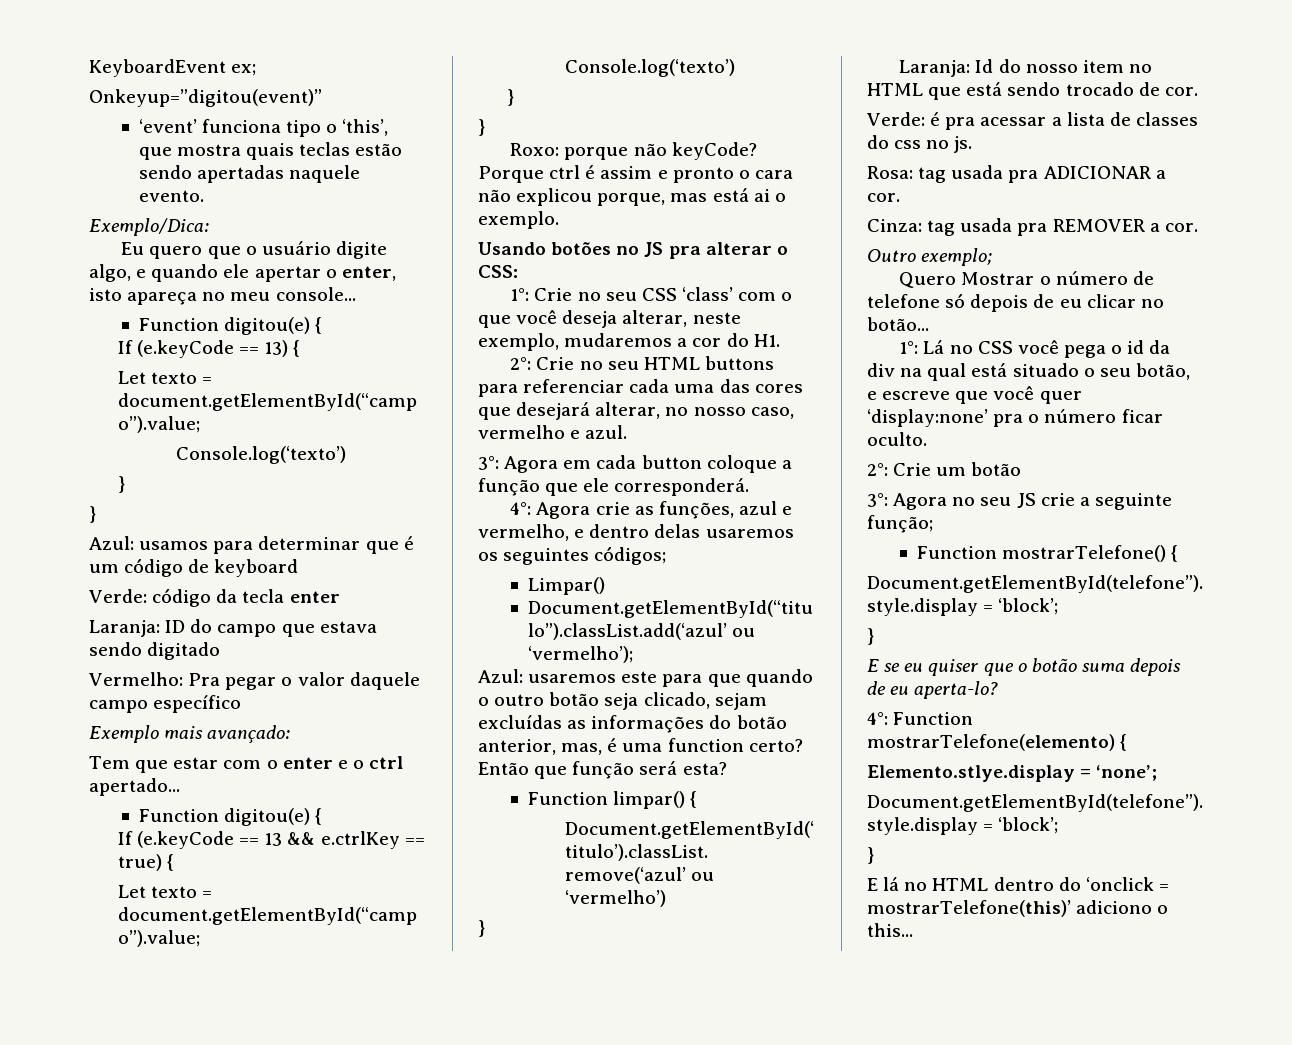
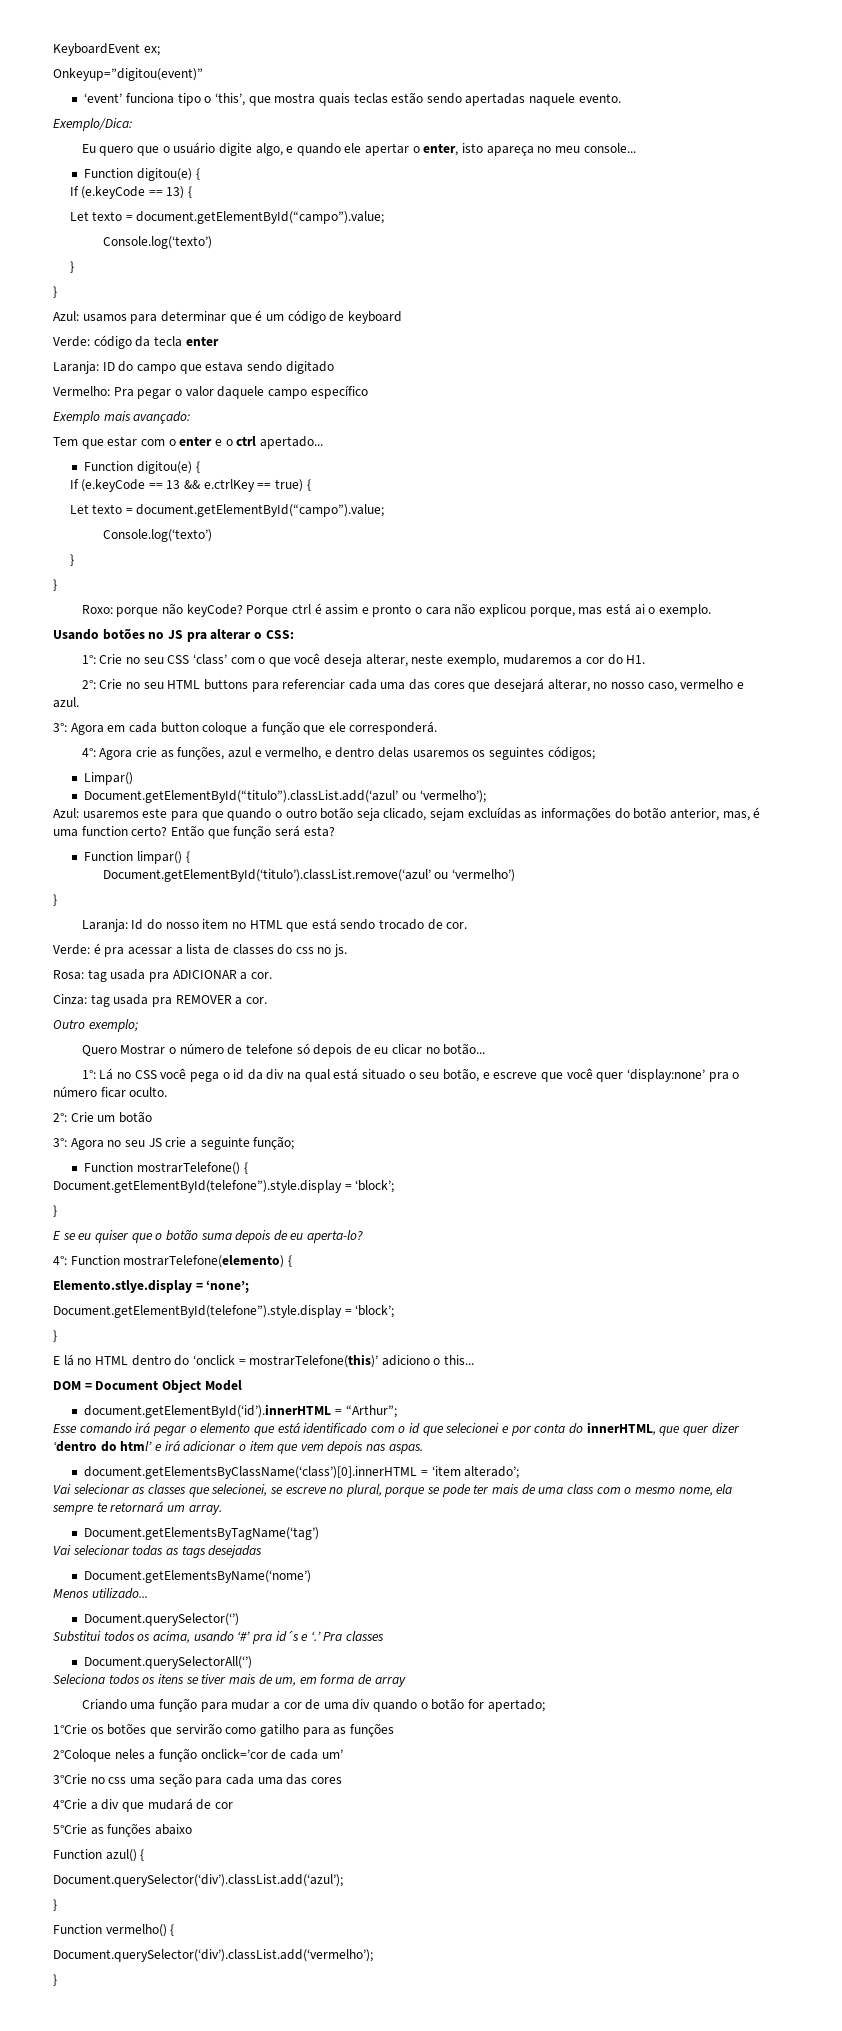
(913, 930) none -> [53,1379,242,1393] [84,1404,397,1418] [53,1422,740,1436] [53,1440,423,1454] [84,1466,520,1479] [53,1484,733,1497] [52,1501,222,1515] [84,1527,320,1540] [53,1545,263,1558] [84,1570,312,1583] [53,1588,148,1599] [84,1613,240,1626] [53,1631,385,1644] [84,1656,253,1669] [53,1674,406,1687] [81,1698,545,1712] [53,1723,394,1737] [53,1748,343,1762] [53,1773,342,1787] [53,1798,233,1812] [53,1823,192,1837] [53,1849,145,1862] [53,1874,343,1887] [53,1899,57,1911] [53,1924,175,1937] [53,1949,373,1962] [53,1974,57,1986] // DOM = Document Object Model // document.getElementById(‘id’).innerHTML = “Arthur”; // Esse comando irá pegar o elemento que está identificado com o id que selecionei e por conta do innerHTML, que quer dizer ‘dentro do html’ e irá adicionar o item que vem depois nas aspas. // document.getElementsByClassName(‘class’)[0].innerHTML = ‘item alterado’; // Vai selecionar as classes que selecionei, se escreve no plural, porque se pode ter mais de uma class com o mesmo nome, ela sempre te retornará um array. // Document.getElementsByTagName(‘tag’) // Vai selecionar todas as tags desejadas // Document.getElementsByName(‘nome’) // Menos utilizado... // Document.querySelector(‘’) // Substitui todos os acima, usando ‘#’ pra id´s e ‘.’ Pra classes // Document.querySelectorAll(‘’) // Seleciona todos os itens se tiver mais de um, em forma de array // Criando uma função para mudar a cor de uma div quando o botão for apertado; // 1°Crie os botões que servirão como gatilho para as funções // 2°Coloque neles a função onclick=’cor de cada um’ // 3°Crie no css uma seção para cada uma das cores // 4°Crie a div que mudará de cor // 5°Crie as funções abaixo // Function azul() { // Document.querySelector(‘div’).classList.add(‘azul’); // } // Function vermelho() { // Document.querySelector(‘div’).classList.add(‘vermelho’); // }

